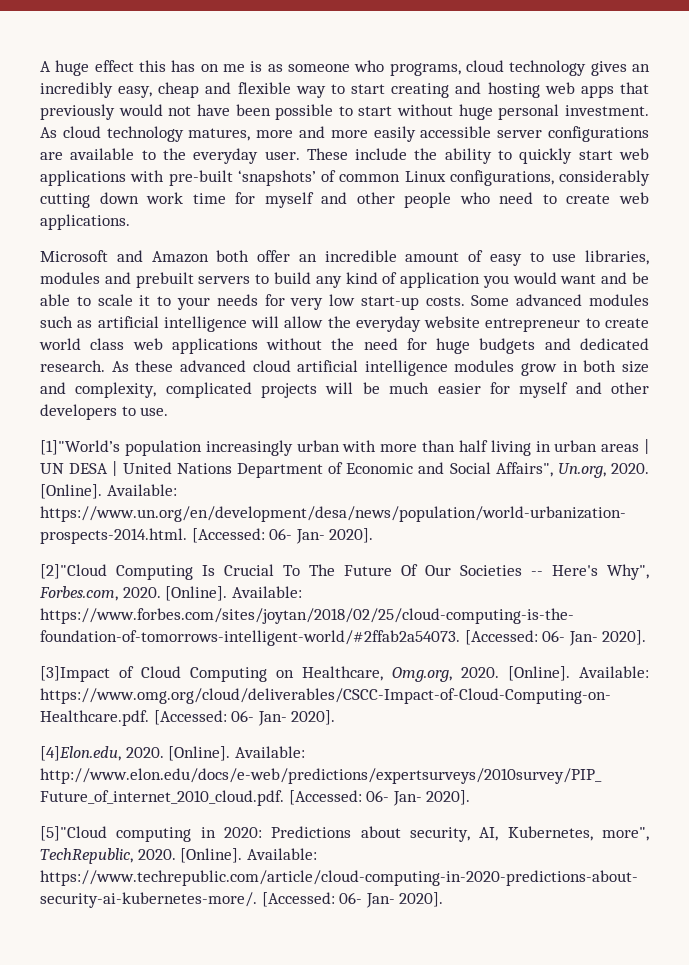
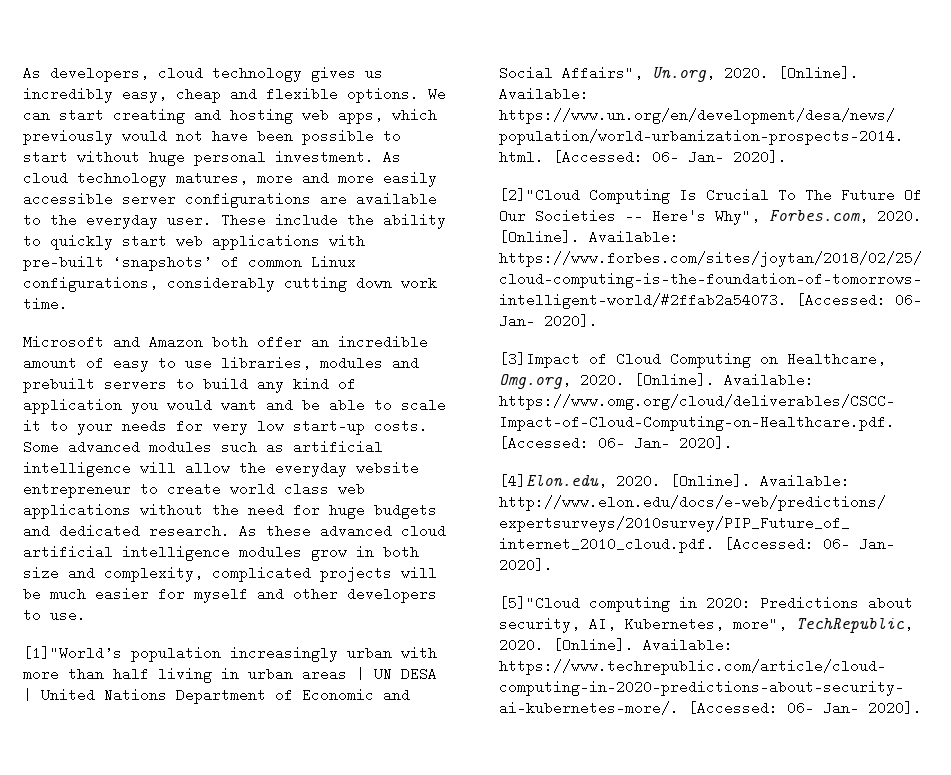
[40,60,461,76] A huge effect this has on me is as someone who programs, -> [23,66,149,82] As developers,
[632,64,650,72] an -> [365,71,383,78] us
[295,84,345,98] way to -> [347,87,446,103] [23,108,50,122] options. We can
[580,82,649,98] apps that -> [338,108,437,124] apps, which
[192,192,649,208] [40,214,130,230] time for myself and other people who need to create web applications. -> [23,297,68,311] time.

